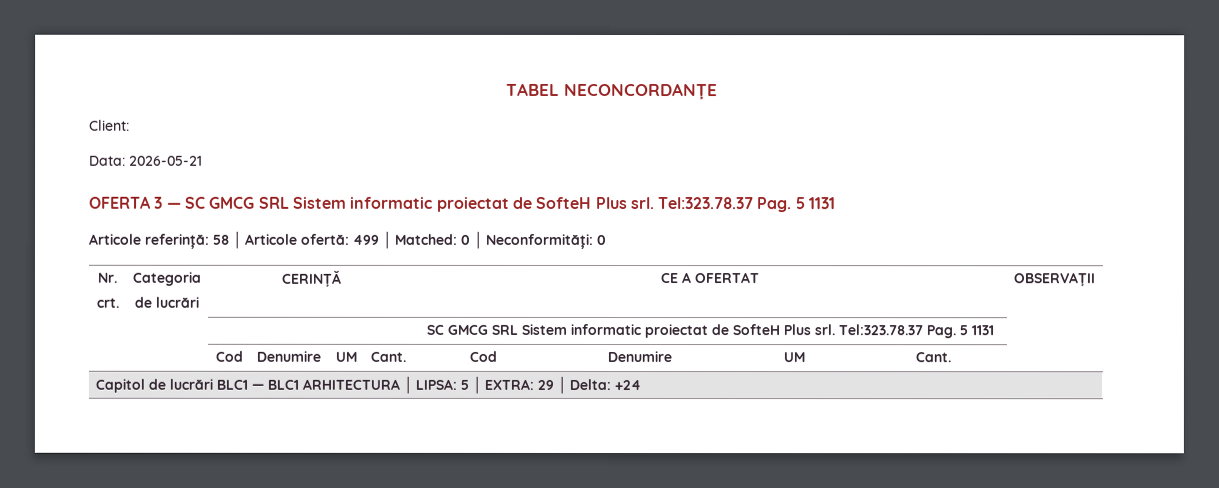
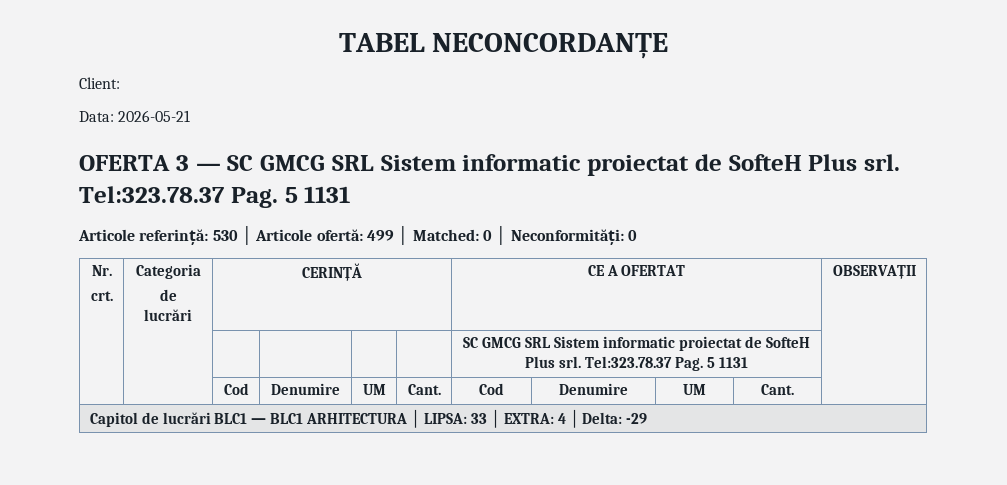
[212,234,230,245] 58 -> [212,230,238,241] 530
[459,379,469,390] 5 -> [470,413,487,424] 33
[536,379,554,390] 29 -> [557,413,566,424] 4
[613,380,641,391] +24 -> [626,413,648,424] -29

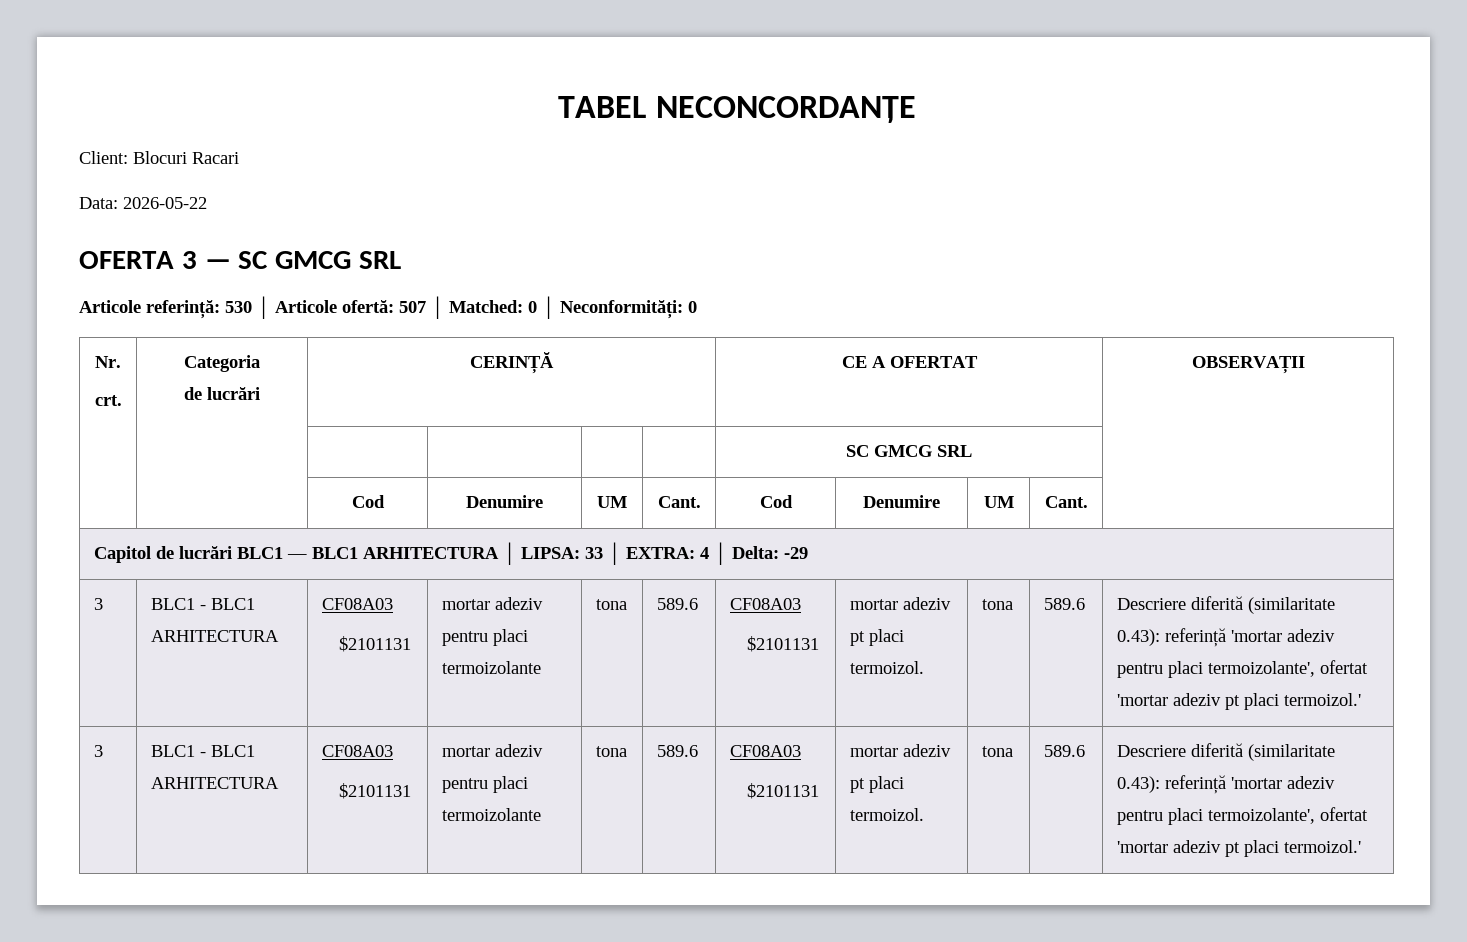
(120, 83) none -> [133,151,239,164] Blocuri Racari
[118,110,191,122] 2026-05-21 -> [123,197,207,209] 2026-05-22
[380,154,900,176] [79,186,351,208] Sistem informatic proiectat de SofteH Plus srl. Tel:323.78.37 Pag. 5 1131 -> (402, 260) none
[366,230,394,241] 499 -> [399,301,426,313] 507
[554,336,810,351] [525,356,748,371] Sistem informatic proiectat de SofteH Plus srl. Tel:323.78.37 Pag. 5 1131 -> (972, 451) none
(648, 418) none -> [93,598,103,610] [150,598,255,610] [150,630,279,642] [321,598,393,610] [338,636,411,652] [441,597,543,610] [441,629,528,646] [441,661,541,674] [595,599,627,610] [656,598,698,610] [729,598,801,610] [746,636,819,652] [849,597,951,610] [849,629,904,646] [849,661,924,674] [981,599,1013,610] [1043,598,1085,610] [1116,596,1335,614] [1116,628,1335,647] [1116,660,1368,678] [1116,693,1361,710] [93,745,103,757] [150,745,255,757] [150,777,279,789] [321,745,393,757] [338,783,411,799] [441,744,543,757] [441,776,528,793] [441,808,541,821] [595,746,627,757] [656,745,698,757] [729,745,801,757] [746,783,819,799] [849,744,951,757] [849,776,904,793] [849,808,924,821] [981,746,1013,757] [1043,745,1085,757] [1116,743,1335,761] [1116,775,1335,794] [1116,807,1368,825] [1116,840,1361,857] // 3 | BLC1 - BLC1 ARHITECTURA | CF08A03 // $2101131 | mortar adeziv pentru placi termoizolante | tona | 589.6 | CF08A03 // $2101131 | mortar adeziv pt placi termoizol. | tona | 589.6 | Descriere diferită (similaritate 0.43): referință 'mortar adeziv pentru placi termoizolante', ofertat 'mortar adeziv pt placi termoizol.' // 3 | BLC1 - BLC1 ARHITECTURA | CF08A03 // $2101131 | mortar adeziv pentru placi termoizolante | tona | 589.6 | CF08A03 // $2101131 | mortar adeziv pt placi termoizol. | tona | 589.6 | Descriere diferită (similaritate 0.43): referință 'mortar adeziv pentru placi termoizolante', ofertat 'mortar adeziv pt placi termoizol.'

